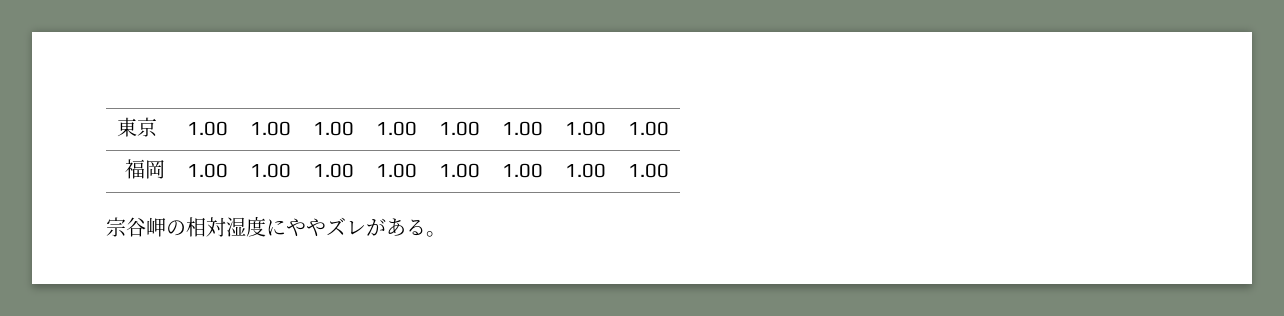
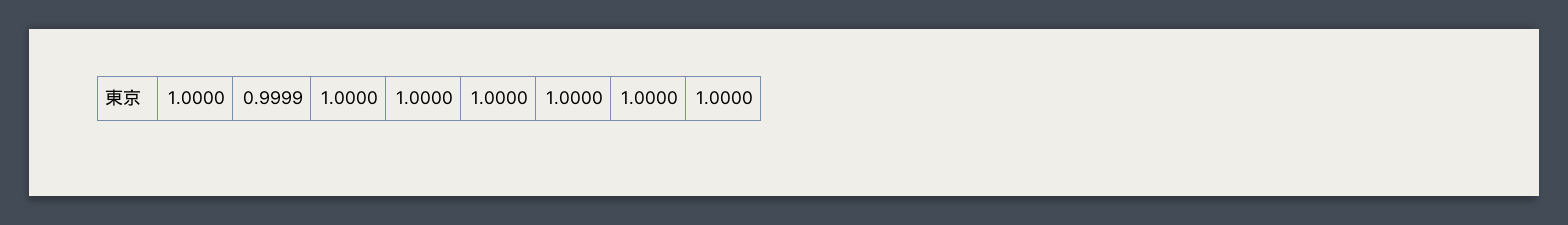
[187,121,229,136] [250,121,292,136] [313,121,355,136] [376,121,418,136] [439,121,481,136] [502,121,544,136] [565,121,607,136] [628,121,670,136] [125,159,166,179] [187,163,229,178] [250,163,292,178] [313,163,355,178] [376,163,418,178] [439,163,481,178] [502,163,544,178] [565,163,607,178] [628,163,670,178] [106,216,446,237] 1.00 | 1.00 | 1.00 | 1.00 | 1.00 | 1.00 | 1.00 | 1.00 // 福岡 | 1.00 | 1.00 | 1.00 | 1.00 | 1.00 | 1.00 | 1.00 | 1.00 // 宗谷岬の相対湿度にややズレがある。 -> [167,91,225,105] [242,91,303,105] [320,91,378,105] [395,91,453,105] [470,91,528,105] [545,91,603,105] [620,91,678,105] [695,91,753,105] 1.0000 | 0.9999 | 1.0000 | 1.0000 | 1.0000 | 1.0000 | 1.0000 | 1.0000

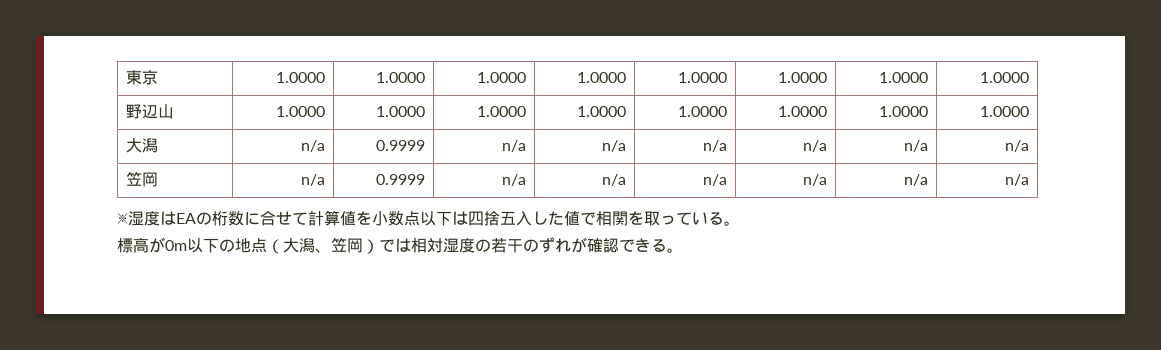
[242,91,303,105] [320,91,378,105] [395,91,453,105] [470,91,528,105] [545,91,603,105] [620,91,678,105] [695,91,753,105] | 0.9999 | 1.0000 | 1.0000 | 1.0000 | 1.0000 | 1.0000 | 1.0000 -> [375,72,425,83] [476,72,526,83] [576,72,626,83] [677,72,727,83] [777,72,827,83] [878,72,928,83] [979,72,1029,83] [126,104,175,119] [275,106,325,117] [375,106,425,117] [476,106,526,117] [576,106,626,117] [677,106,727,117] [777,106,827,117] [878,106,928,117] [979,106,1029,117] [126,138,159,153] [300,140,325,152] [375,140,425,151] [501,140,526,152] [601,140,626,152] [702,140,727,152] [802,140,827,152] [903,140,928,152] [1004,140,1029,152] [126,171,159,187] [300,174,325,186] [375,174,425,185] [501,174,526,186] [601,174,626,186] [702,174,727,186] [802,174,827,186] [903,174,928,186] [1004,174,1029,186] [117,210,740,226] [117,237,683,254] | 1.0000 | 1.0000 | 1.0000 | 1.0000 | 1.0000 | 1.0000 | 1.0000 // 野辺山 | 1.0000 | 1.0000 | 1.0000 | 1.0000 | 1.0000 | 1.0000 | 1.0000 | 1.0000 // 大潟 | n/a | 0.9999 | n/a | n/a | n/a | n/a | n/a | n/a // 笠岡 | n/a | 0.9999 | n/a | n/a | n/a | n/a | n/a | n/a // ※湿度はEAの桁数に合せて計算値を小数点以下は四捨五入した値で相関を取っている。 // 標高が0m以下の地点（大潟、笠岡）では相対湿度の若干のずれが確認できる。

